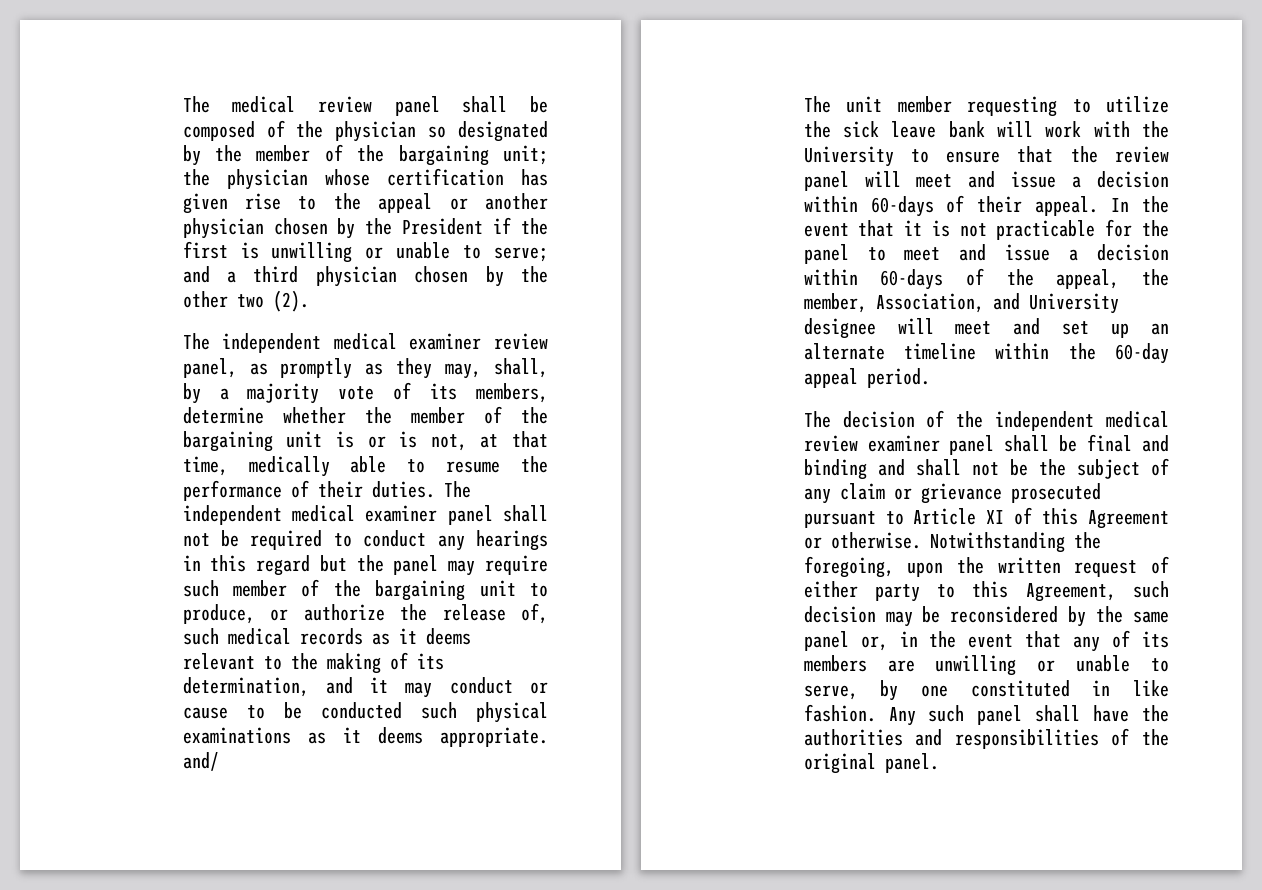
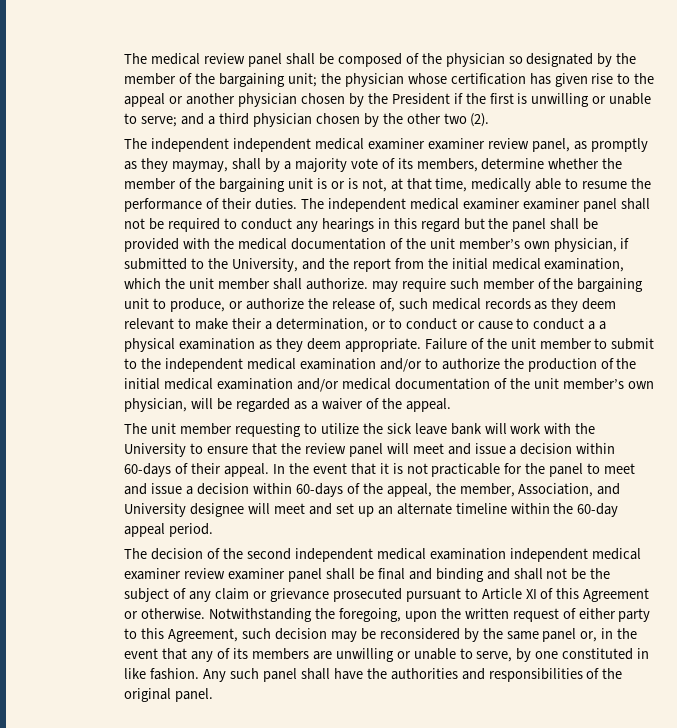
[333,333,482,350] medical examiner -> [233,138,485,152] independent medical examiner examiner
[445,358,549,379] may, shall, -> [172,158,262,172] maymay, shall
(438, 513) none -> [522,198,580,210] examiner
(439, 565) none -> [550,218,599,230] [124,238,630,252] [124,258,625,272] [124,278,368,290] shall be provided with the medical documentation of the unit member’s own physician, if submitted to the University, and the report from the initial medical examination, which the unit member shall authorize.
[398,628,471,645] [182,652,444,674] [182,677,548,698] [182,702,548,723] [182,727,548,747] [182,752,219,771] it deems relevant to the making of its determination, and it may conduct or cause to be conducted such physical examinations as it deems appropriate. and/ -> [551,298,617,312] [124,318,607,332] [124,338,655,352] [124,358,637,372] [124,378,654,392] [124,398,451,412] they deem relevant to make their a determination, or to conduct or cause to conduct a a physical examination as they deem appropriate. Failure of the unit member to submit to the independent medical examination and/or to authorize the production of the initial medical examination and/or medical documentation of the unit member’s own physician, will be regarded as a waiver of the appeal.
[995,411,1169,431] independent medical -> [247,548,641,562] [124,568,182,580] second independent medical examination independent medical examiner

